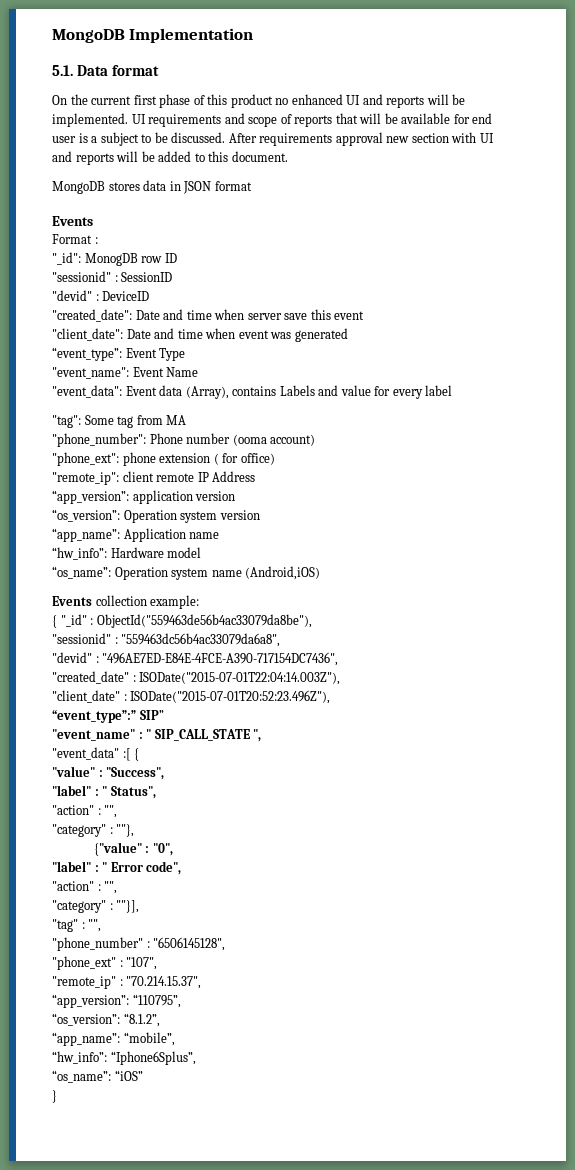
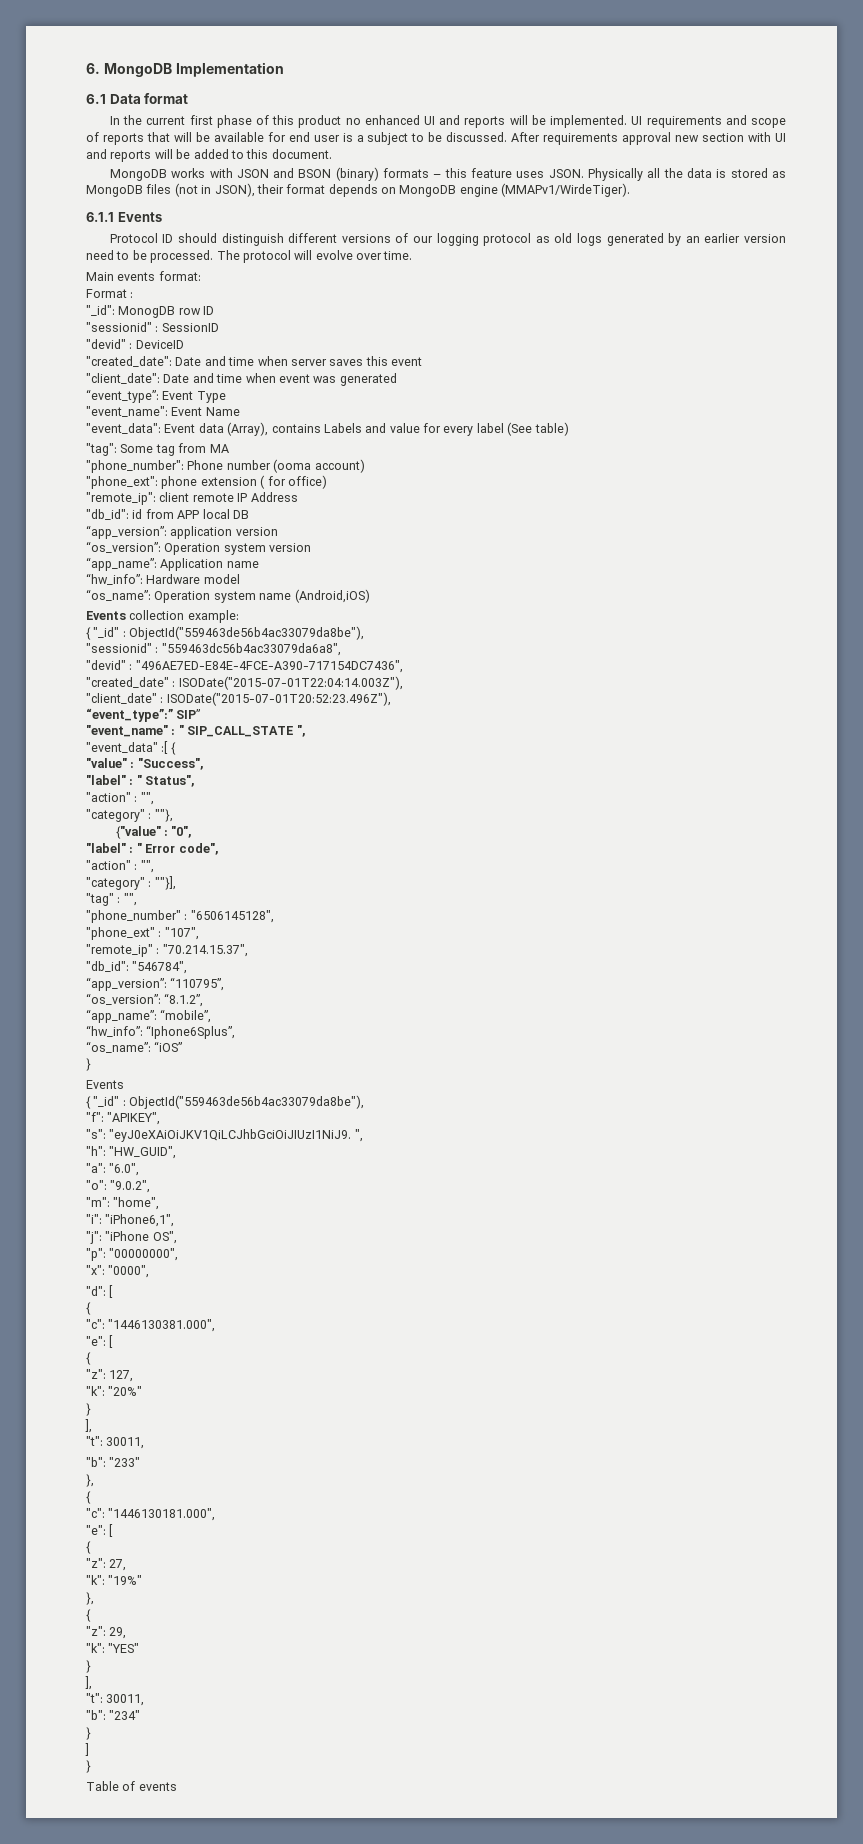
(52, 36) none -> [86,63,100,74] 6.
[52,65,73,76] 5.1. -> [86,94,106,104] 6.1
[52,95,67,105] On -> [109,116,120,125] In
[108,180,252,194] [52,216,93,226] stores data in JSON format // Events -> [171,167,786,181] [86,183,631,197] [86,212,162,222] [109,233,786,246] [86,250,413,263] [86,271,201,281] works with JSON and BSON (binary) formats – this feature uses JSON. Physically all the data is stored as MongoDB files (not in JSON), their format depends on MongoDB engine (MMAPv1/WirdeTiger). // 6.1.1 Events // Protocol ID should distinguish different versions of our logging protocol as old logs generated by an earlier version need to be processed. The protocol will evolve over time. // Main events format:
[284,313,308,320] save -> [329,359,364,366] saves
(453, 390) none -> [507,422,569,436] (See table)
(256, 476) none -> [86,509,249,520] // "db_id": id from APP local DB
(202, 982) none -> [86,961,188,974] // "db_id": "546784",
(57, 1096) none -> [86,1080,124,1089] [86,1095,365,1109] [86,1112,161,1125] [86,1129,363,1142] [86,1146,177,1159] [86,1163,140,1176] [86,1180,151,1193] [86,1197,160,1210] [86,1214,175,1227] [86,1231,177,1244] [86,1248,179,1261] [86,1265,150,1278] [86,1285,114,1298] [86,1302,91,1315] [86,1319,216,1332] [86,1335,114,1348] [86,1352,91,1365] [86,1369,134,1382] [86,1386,143,1396] [86,1403,91,1416] [85,1419,92,1433] [86,1436,145,1449] [86,1457,141,1467] [86,1474,94,1487] [86,1491,91,1504] [86,1508,216,1521] [86,1524,114,1537] [86,1541,91,1554] [86,1558,127,1571] [86,1575,143,1585] [86,1592,94,1605] [86,1609,91,1622] [86,1626,127,1639] [86,1643,140,1653] [86,1660,91,1673] [85,1676,92,1690] [86,1693,145,1706] [86,1710,141,1720] [86,1727,91,1740] [85,1743,89,1756] [86,1760,91,1773] [86,1781,177,1791] // Events // { "_id" : ObjectId("559463de56b4ac33079da8be"), // "f": "APIKEY", // "s": "eyJ0eXAiOiJKV1QiLCJhbGciOiJIUzI1NiJ9. ", // "h": "HW_GUID", // "a": "6.0", // "o": "9.0.2", // "m": "home", // "i": "iPhone6,1", // "j": "iPhone OS", // "p": "00000000", // "x": "0000", // "d": [ // { // "c": "1446130381.000", // "e": [ // { // "z": 127, // "k": "20%" // } // ], // "t": 30011, // "b": "233" // }, // { // "c": "1446130181.000", // "e": [ // { // "z": 27, // "k": "19%" // }, // { // "z": 29, // "k": "YES" // } // ], // "t": 30011, // "b": "234" // } // ] // } // Table of events

